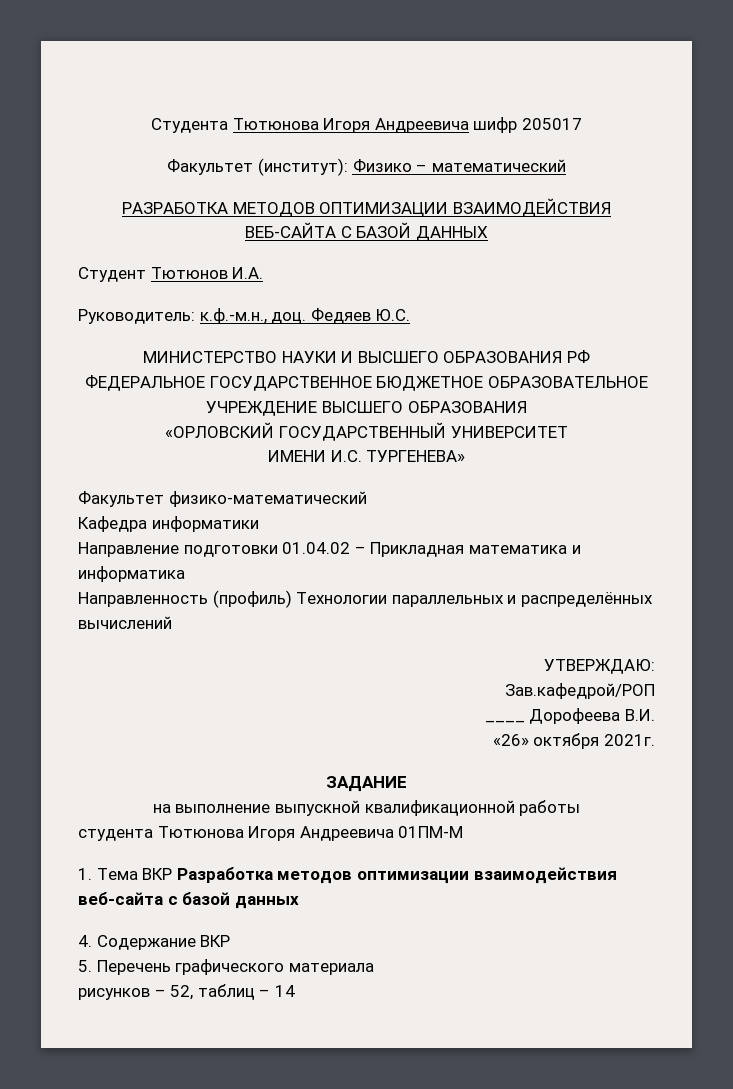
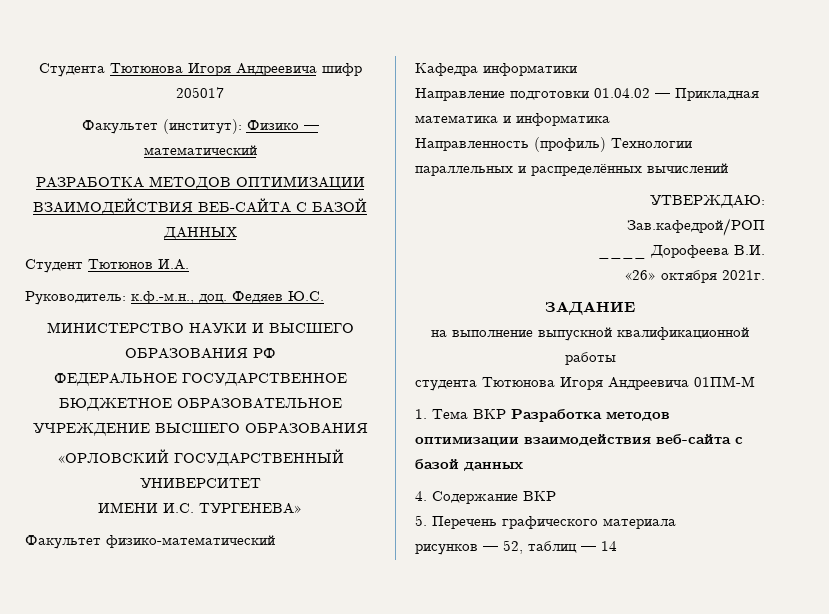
[416,164,428,172] – -> [303,125,319,130] —
[354,546,366,554] – -> [655,93,670,98] —
[154,989,166,997] – -> [483,546,498,551] —
[259,989,271,997] – -> [581,546,596,551] —

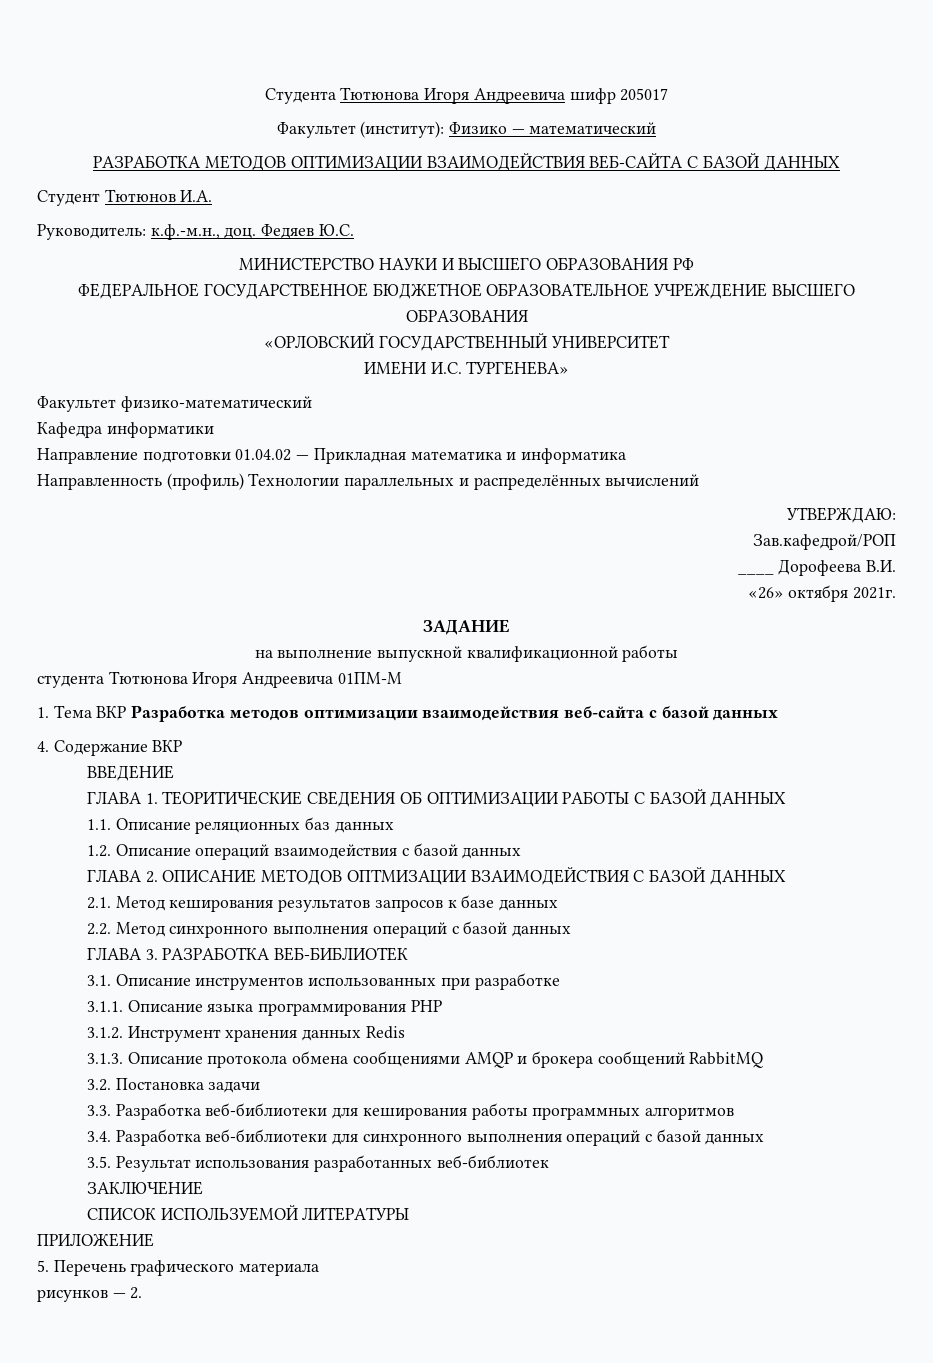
(556, 496) none -> [86,765,174,781] [86,789,787,807] [86,817,394,834] [86,843,522,860] [86,867,786,885] [86,895,559,912] [86,921,572,938] [86,947,409,961] [86,973,560,990] [86,1000,442,1016] [86,1026,405,1042] [86,1051,764,1068] [86,1078,261,1093] [86,1103,735,1120] [86,1129,765,1146] [86,1155,549,1172] [86,1181,203,1195] [86,1205,410,1221] [37,1233,154,1247] // ВВЕДЕНИЕ // ГЛАВА 1. ТЕОРИТИЧЕСКИЕ СВЕДЕНИЯ ОБ ОПТИМИЗАЦИИ РАБОТЫ С БАЗОЙ ДАННЫХ // 1.1. Описание реляционных баз данных // 1.2. Описание операций взаимодействия с базой данных // ГЛАВА 2. ОПИСАНИЕ МЕТОДОВ ОПТМИЗАЦИИ ВЗАИМОДЕЙСТВИЯ С БАЗОЙ ДАННЫХ // 2.1. Метод кеширования результатов запросов к базе данных // 2.2. Метод синхронного выполнения операций с базой данных // ГЛАВА 3. РАЗРАБОТКА ВЕБ-БИБЛИОТЕК // 3.1. Описание инструментов использованных при разработке // 3.1.1. Описание языка программирования PHP // 3.1.2. Инструмент хранения данных Redis // 3.1.3. Описание протокола обмена сообщениями AMQP и брокера сообщений RabbitMQ // 3.2. Постановка задачи // 3.3. Разработка веб-библиотеки для кеширования работы программных алгоритмов // 3.4. Разработка веб-библиотеки для синхронного выполнения операций с базой данных // 3.5. Результат использования разработанных веб-библиотек // ЗАКЛЮЧЕНИЕ // СПИСОК ИСПОЛЬЗУЕМОЙ ЛИТЕРАТУРЫ // ПРИЛОЖЕНИЕ
[503,540,617,554] 52, таблиц — 14 -> [130,1287,143,1299] 2.

